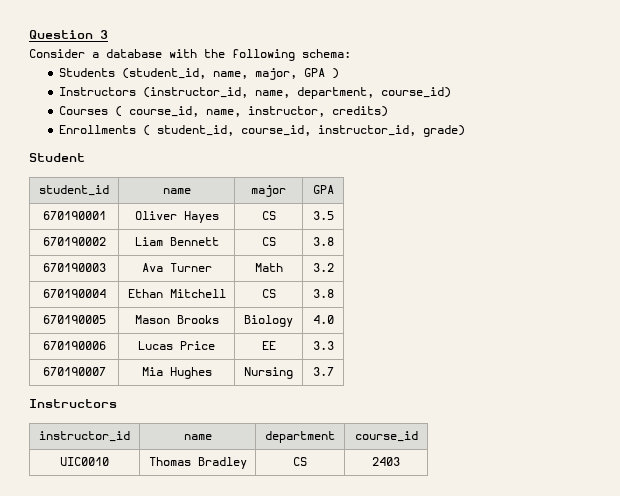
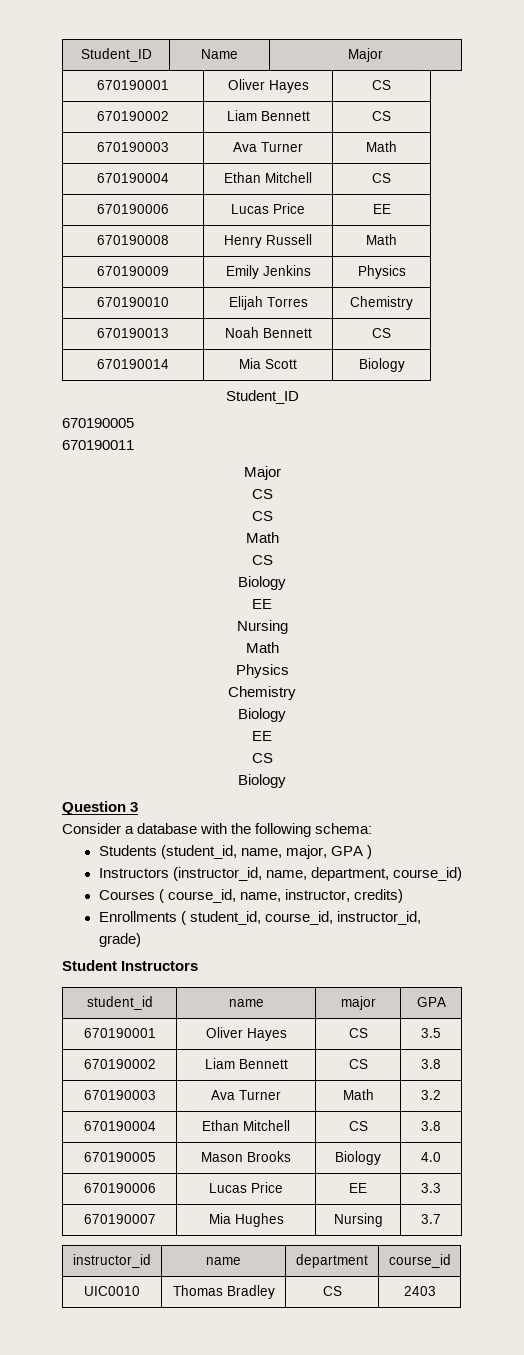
(29, 34) none -> [80,48,152,62] [200,49,238,59] [348,48,383,62] [97,80,169,90] [227,79,309,93] [372,80,391,90] [97,111,169,121] [226,110,310,121] [372,111,391,121] [97,142,169,152] [232,142,303,152] [366,141,397,152] [97,173,169,183] [223,172,312,183] [372,173,391,183] [97,204,169,214] [230,203,305,214] [372,204,391,214] [97,235,169,245] [223,234,312,248] [366,234,397,245] [97,266,169,276] [225,265,311,279] [357,265,406,279] [97,297,169,307] [228,296,308,310] [350,296,413,310] [97,328,169,338] [224,327,312,338] [372,328,391,338] [97,359,169,369] [238,358,297,369] [358,358,405,372] [225,390,299,404] [62,418,134,428] [62,440,134,450] [243,466,281,480] [251,489,273,499] [251,511,273,521] [245,532,279,543] [251,555,273,565] [238,576,286,590] [252,599,272,609] [236,620,288,634] [245,642,279,653] [235,664,289,678] [228,686,296,700] [238,708,286,722] [252,731,272,741] [251,753,273,763] [238,774,286,788] Student_ID | Name | Major // 670190001 | Oliver Hayes | CS // 670190002 | Liam Bennett | CS // 670190003 | Ava Turner | Math // 670190004 | Ethan Mitchell | CS // 670190006 | Lucas Price | EE // 670190008 | Henry Russell | Math // 670190009 | Emily Jenkins | Physics // 670190010 | Elijah Torres | Chemistry // 670190013 | Noah Bennett | CS // 670190014 | Mia Scott | Biology // Student_ID // 670190005 // 670190011 // Major // CS // CS // Math // CS // Biology // EE // Nursing // Math // Physics // Chemistry // Biology // EE // CS // Biology //
(85, 157) none -> [121,961,199,971] Instructors
[29,399,117,408] // Instructors -> (441, 1219) none

